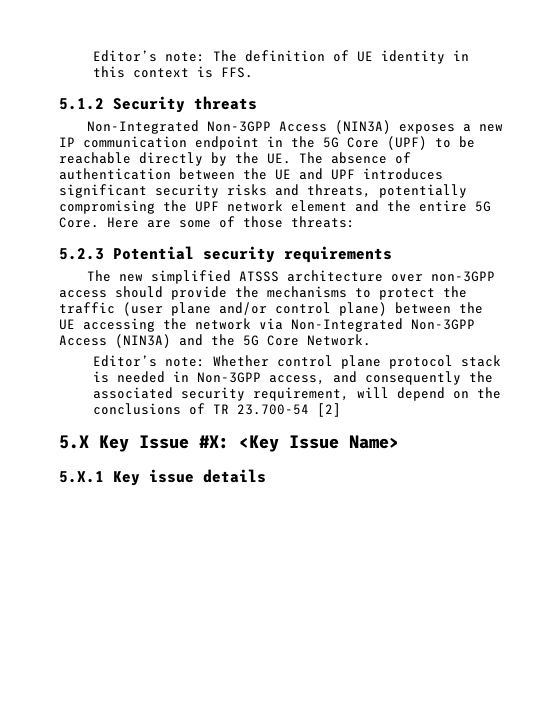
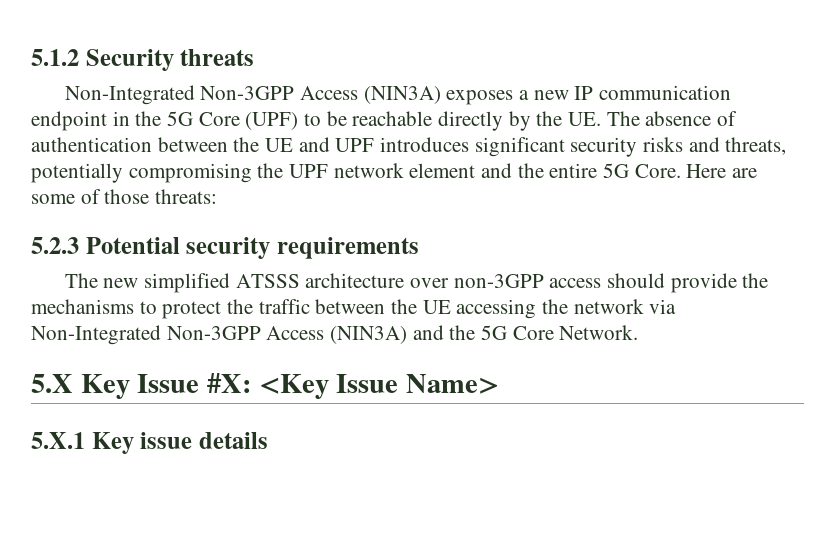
[92,50,469,64] [92,66,253,78] Editor’s note: The definition of UE identity in this context is FFS. // -> (31, 57) none
[123,302,387,316] (user plane and/or control plane) -> (310, 306) none
[92,355,501,369] [92,371,493,385] [92,387,501,401] [92,403,341,417] // Editor’s note: Whether control plane protocol stack is needed in Non-3GPP access, and consequently the associated security requirement, will depend on the conclusions of TR 23.700-54 [2] -> (639, 332) none

